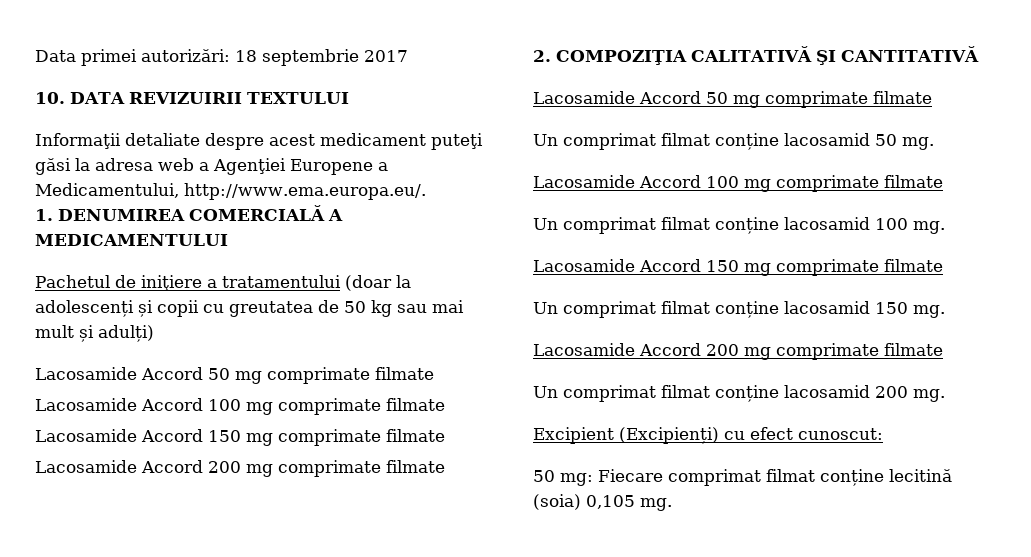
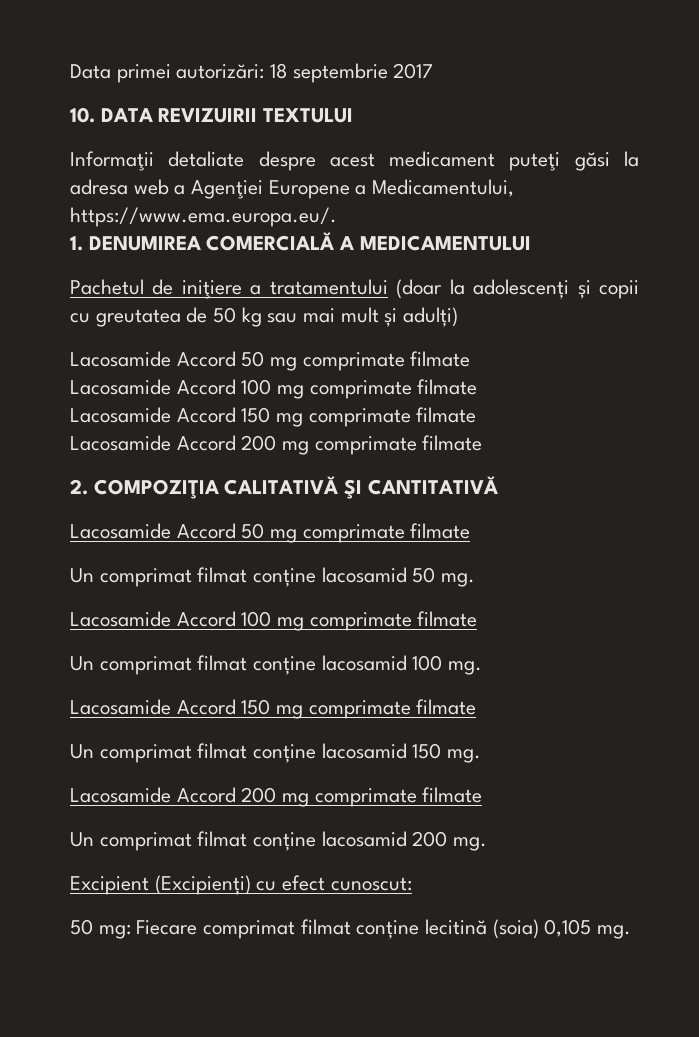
[184,183,426,200] http://www.ema.europa.eu/. -> [70,207,337,227] https://www.ema.europa.eu/.

